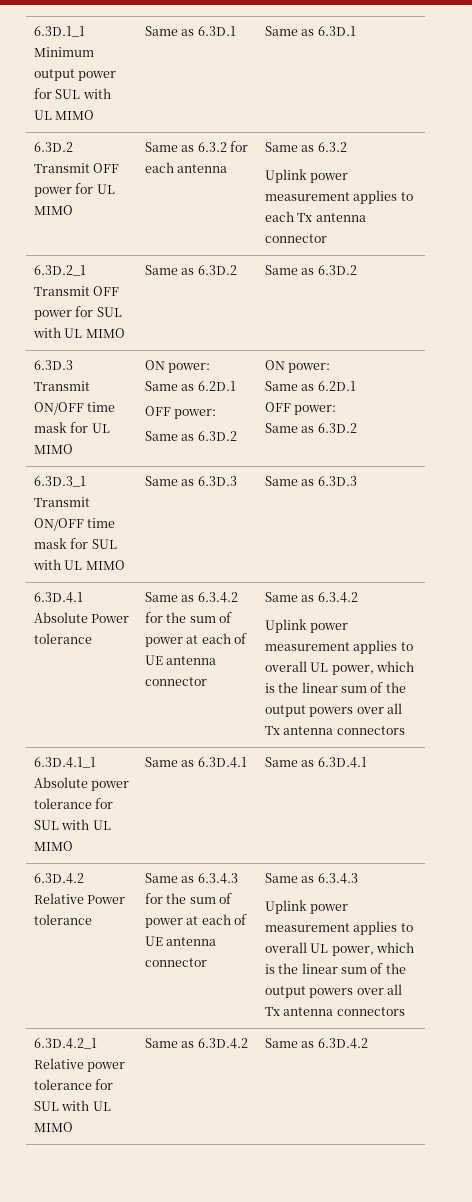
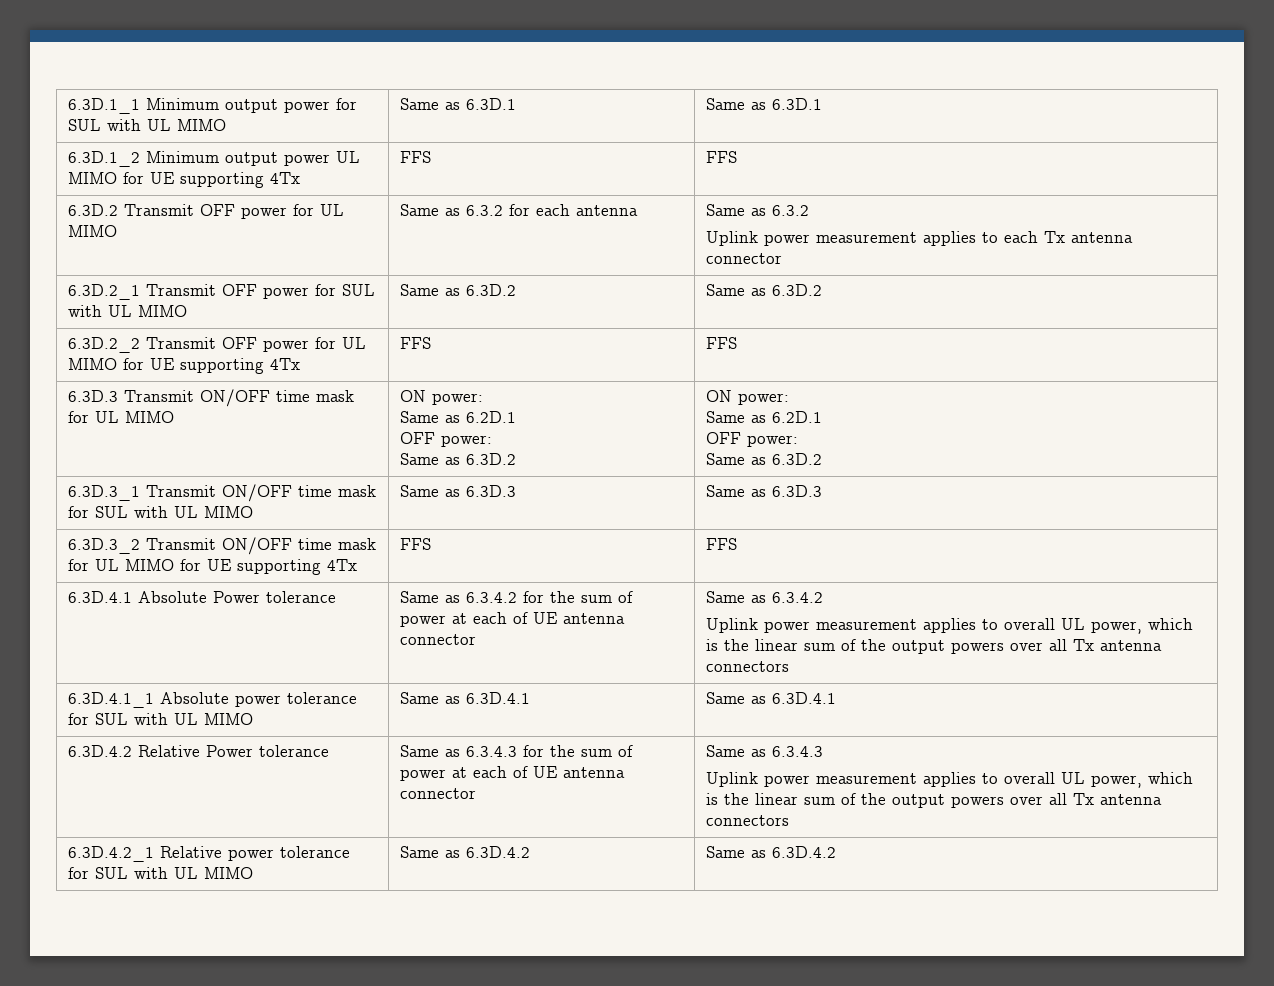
(356, 31) none -> [68,151,361,167] [68,172,301,188] [400,151,432,163] [706,151,738,163] // 6.3D.1_2 Minimum output power UL MIMO for UE supporting 4Tx | FFS | FFS
(357, 270) none -> [68,337,367,353] [68,358,301,374] [400,337,432,349] [706,337,738,349] // 6.3D.2_2 Transmit OFF power for UL MIMO for UE supporting 4Tx | FFS | FFS
(357, 481) none -> [68,537,377,555] [68,559,358,575] [400,538,432,550] [706,538,738,550] // 6.3D.3_2 Transmit ON/OFF time mask for UL MIMO for UE supporting 4Tx | FFS | FFS

